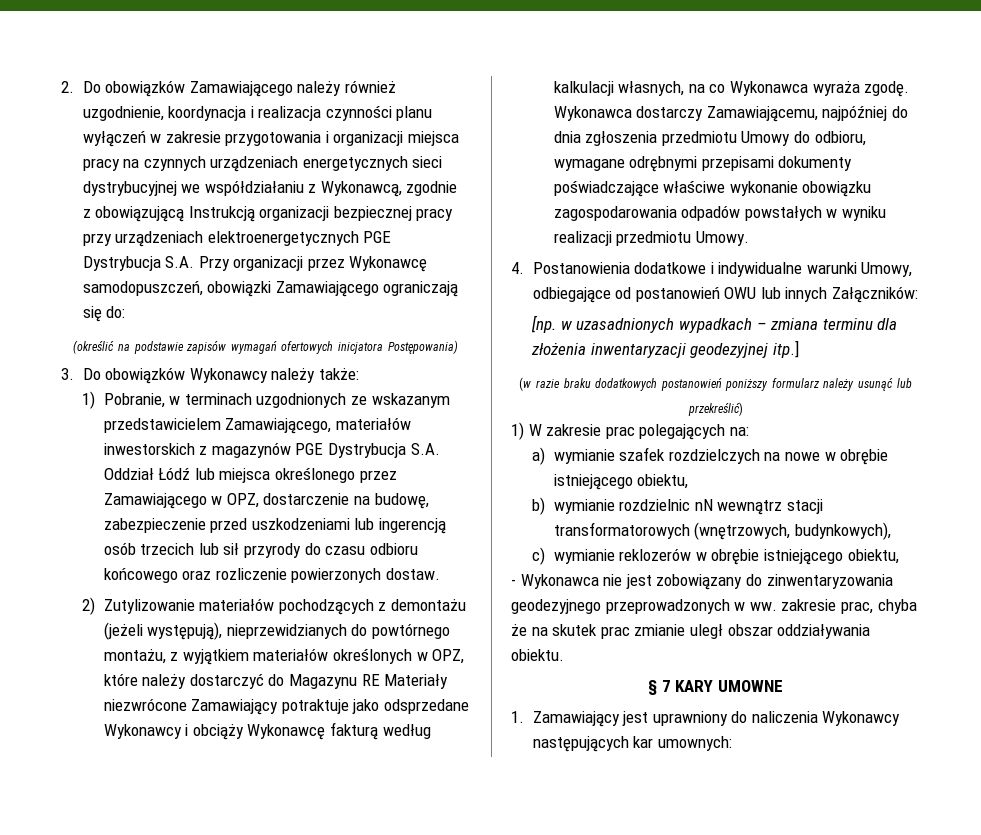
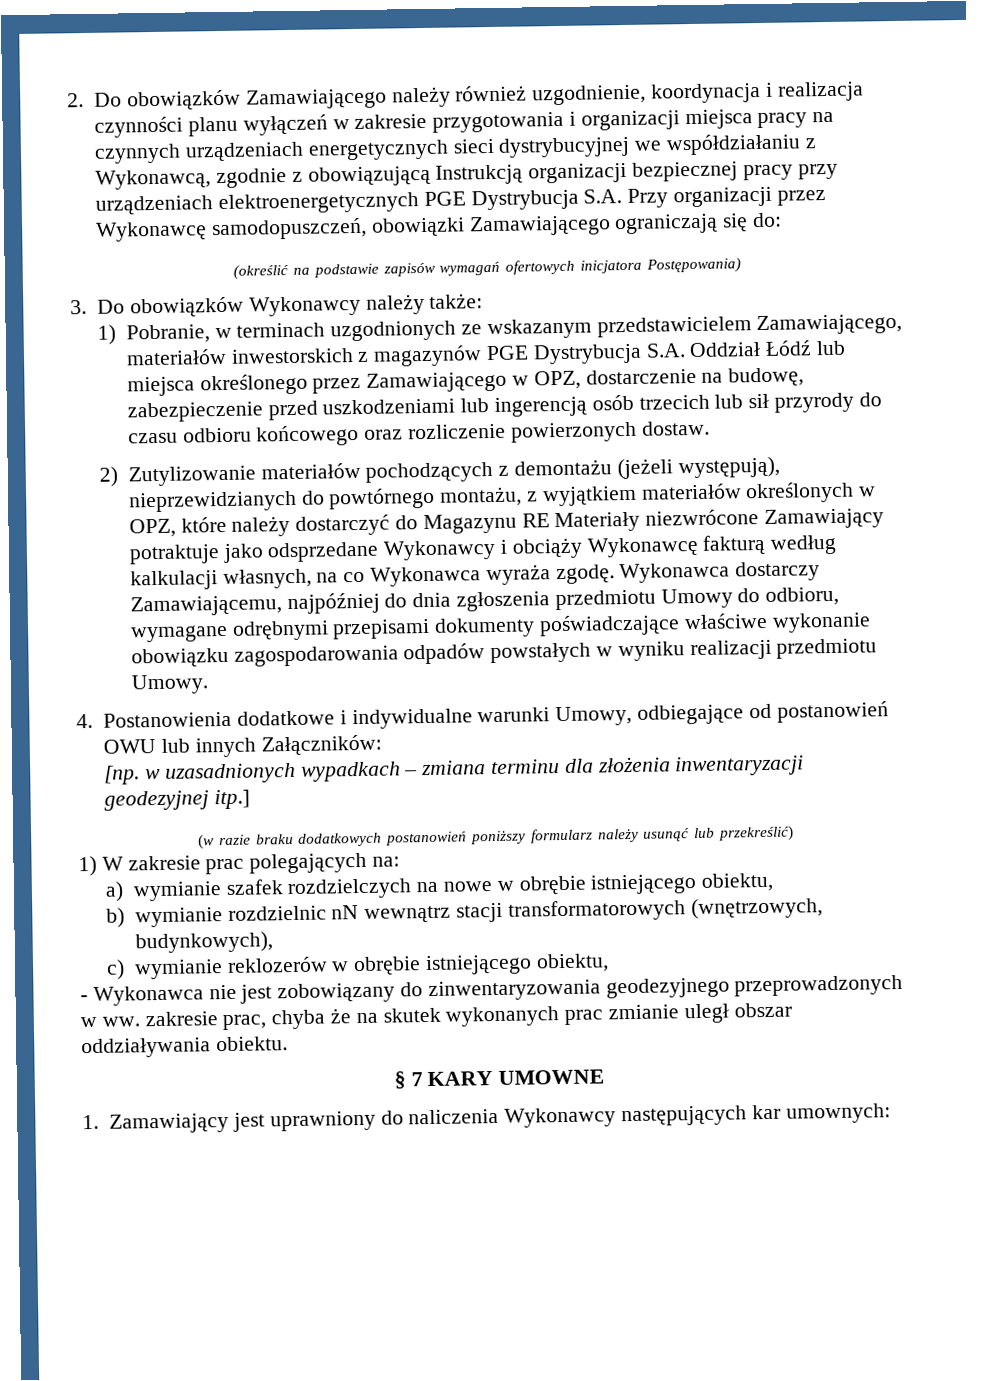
(598, 630) none -> [445,1006,560,1027] wykonanych

